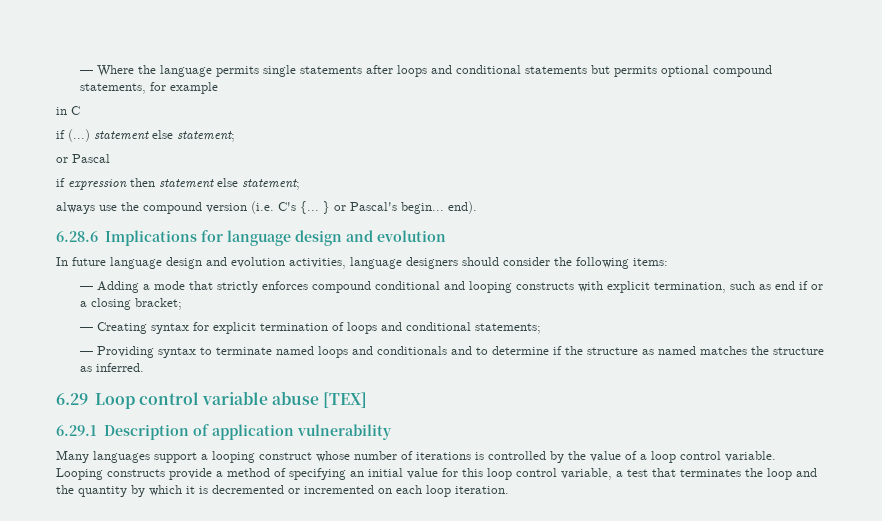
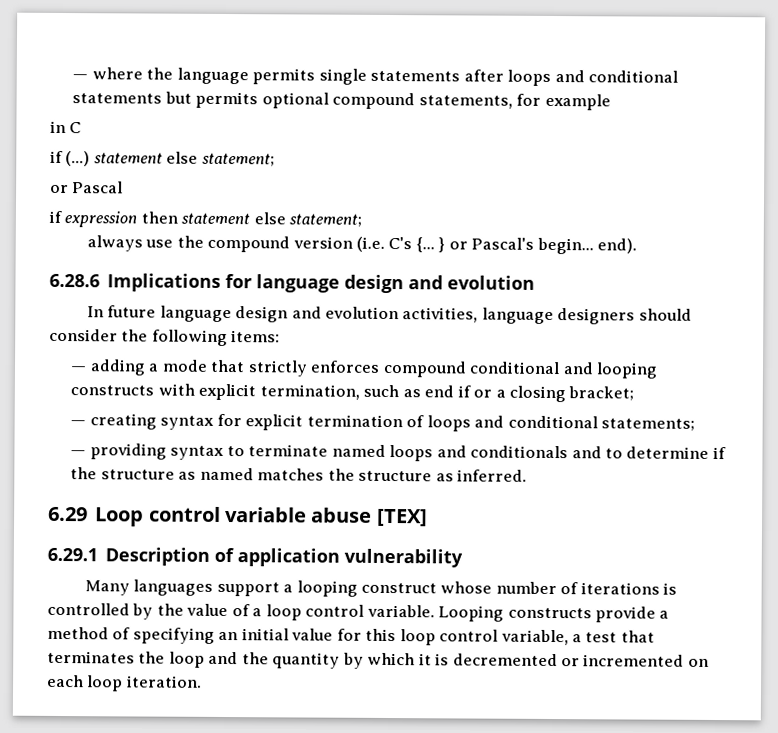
[79,65,134,77] — Where -> [72,67,143,80] — where
[96,281,139,293] Adding -> [89,359,146,376] adding
[96,322,147,334] Creating -> [89,413,157,430] creating
[96,346,154,358] Providing -> [89,443,167,460] providing

